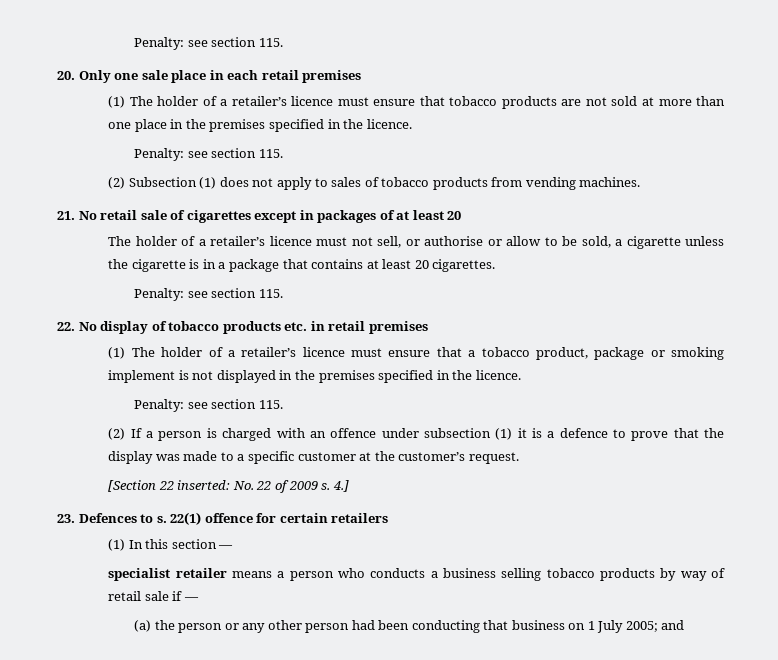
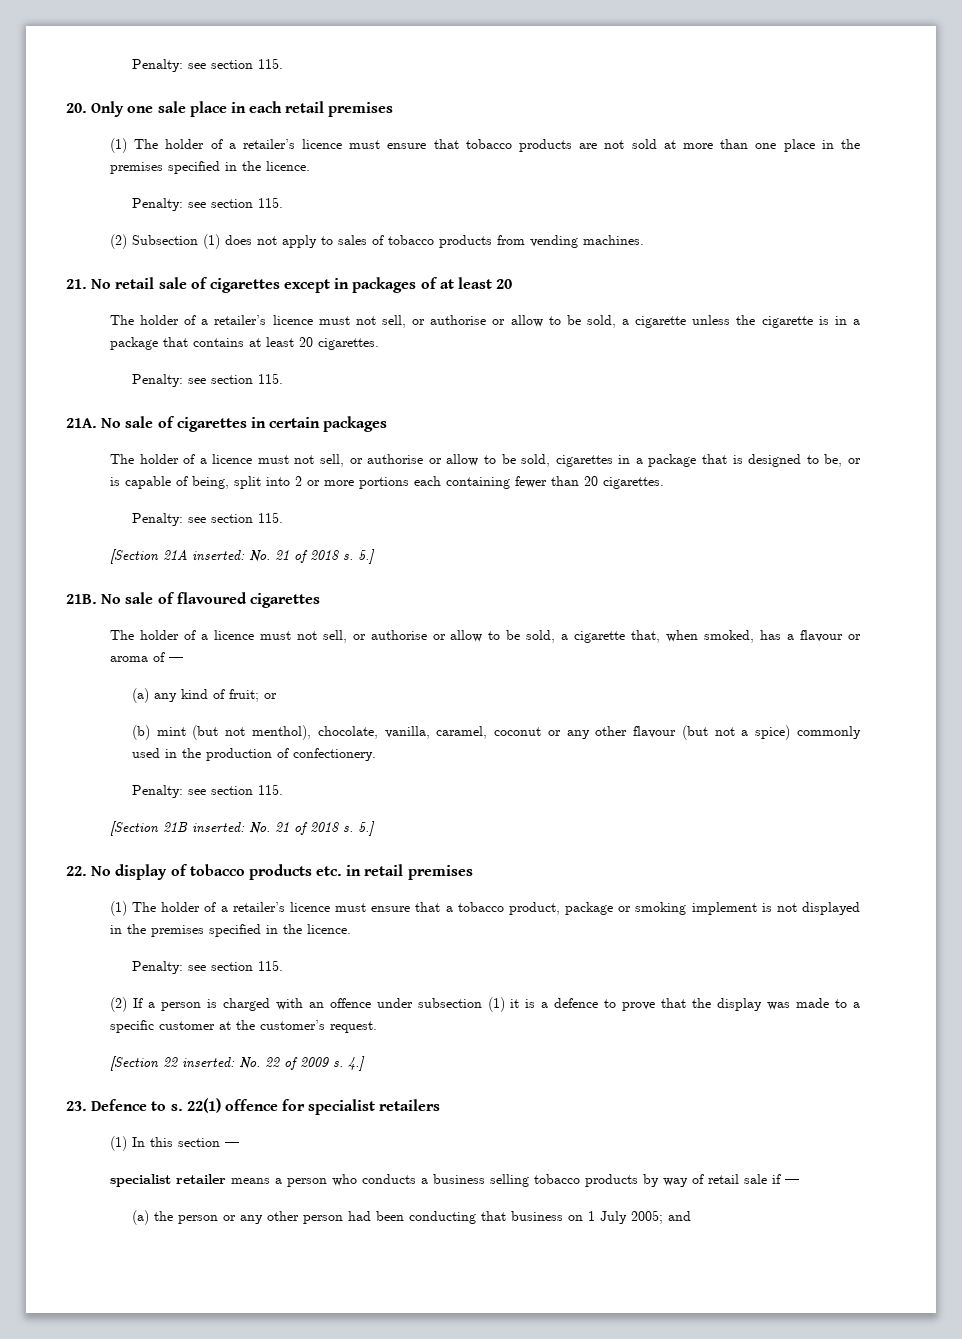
(283, 293) none -> [66,416,388,432] [109,454,862,467] [109,476,664,489] [131,512,283,526] [109,549,375,564] [66,592,320,608] [109,630,862,643] [109,652,183,662] [131,688,277,703] [131,725,861,740] [131,748,376,761] [131,784,283,798] [109,821,375,836] // 21A. No sale of cigarettes in certain packages // The holder of a licence must not sell, or authorise or allow to be sold, cigarettes in a package that is designed to be, or is capable of being, split into 2 or more portions each containing fewer than 20 cigarettes. // Penalty: see section 115. // [Section 21A inserted: No. 21 of 2018 s. 5.] // 21B. No sale of flavoured cigarettes // The holder of a licence must not sell, or authorise or allow to be sold, a cigarette that, when smoked, has a flavour or aroma of — // (a) any kind of fruit; or // (b) mint (but not menthol), chocolate, vanilla, caramel, coconut or any other flavour (but not a spice) commonly used in the production of confectionery. // Penalty: see section 115. // [Section 21B inserted: No. 21 of 2018 s. 5.]
[78,513,137,523] Defences -> [91,1099,148,1111] Defence
[279,513,328,523] certain -> [308,1099,376,1115] specialist

